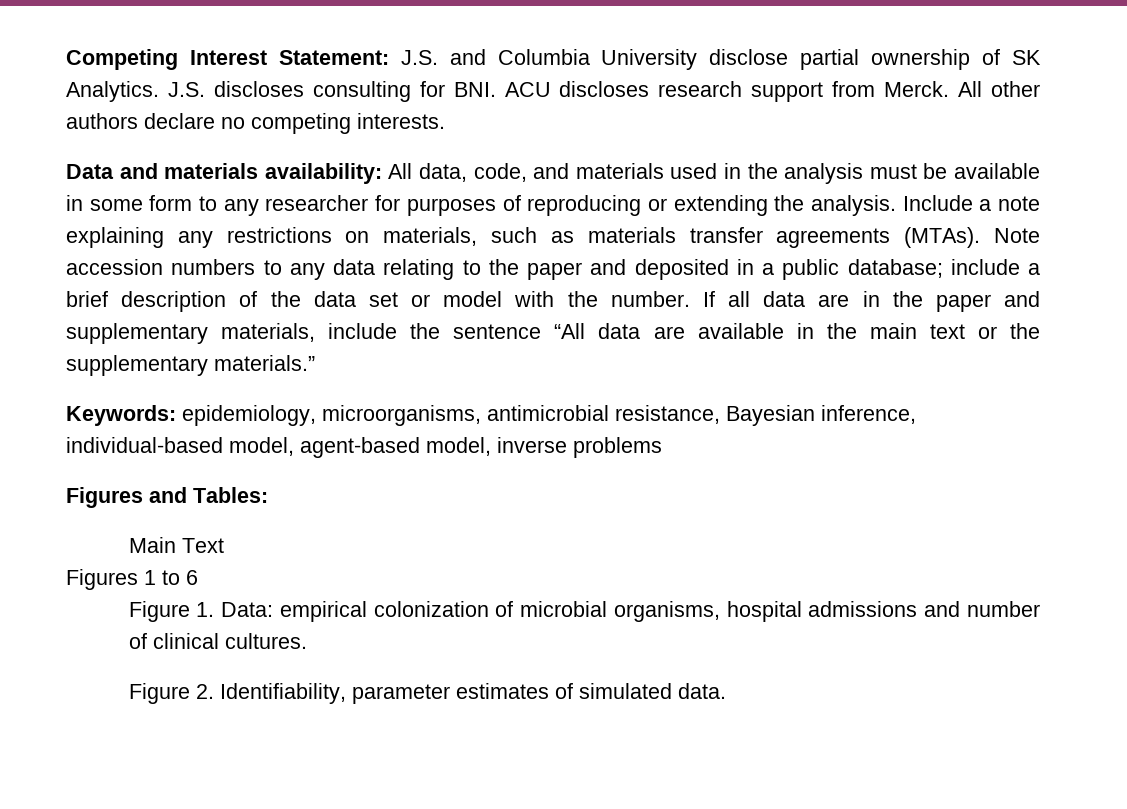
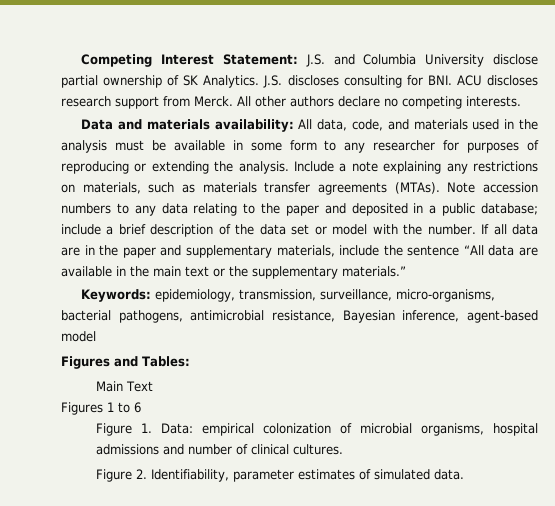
[322,405,916,426] [66,437,662,458] microorganisms, antimicrobial resistance, Bayesian inference, individual-based model, agent-based model, inverse problems -> [239,289,496,302] [61,310,538,323] [61,331,96,342] transmission, surveillance, micro-organisms, bacterial pathogens, antimicrobial resistance, Bayesian inference, agent-based model

